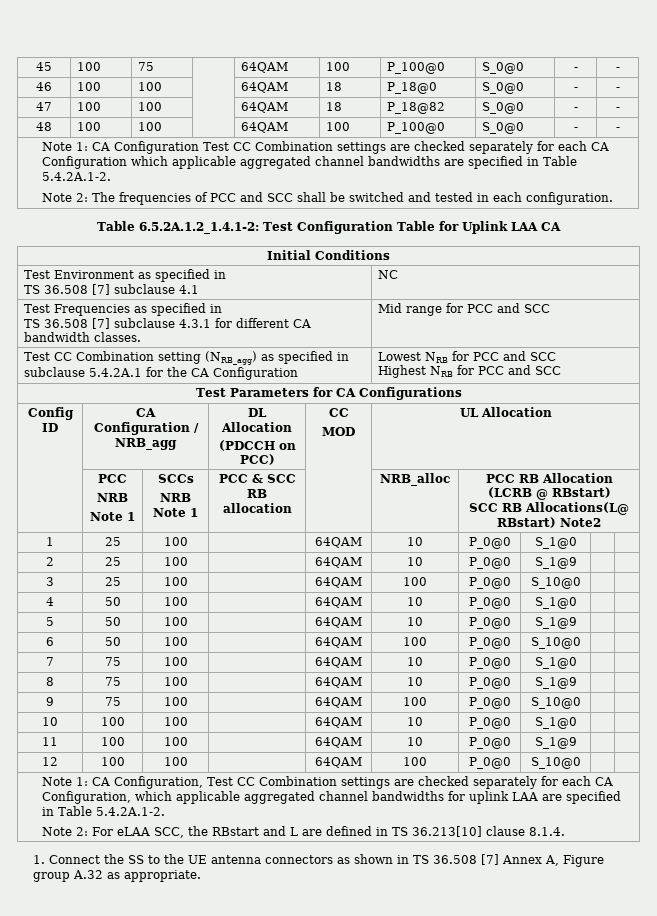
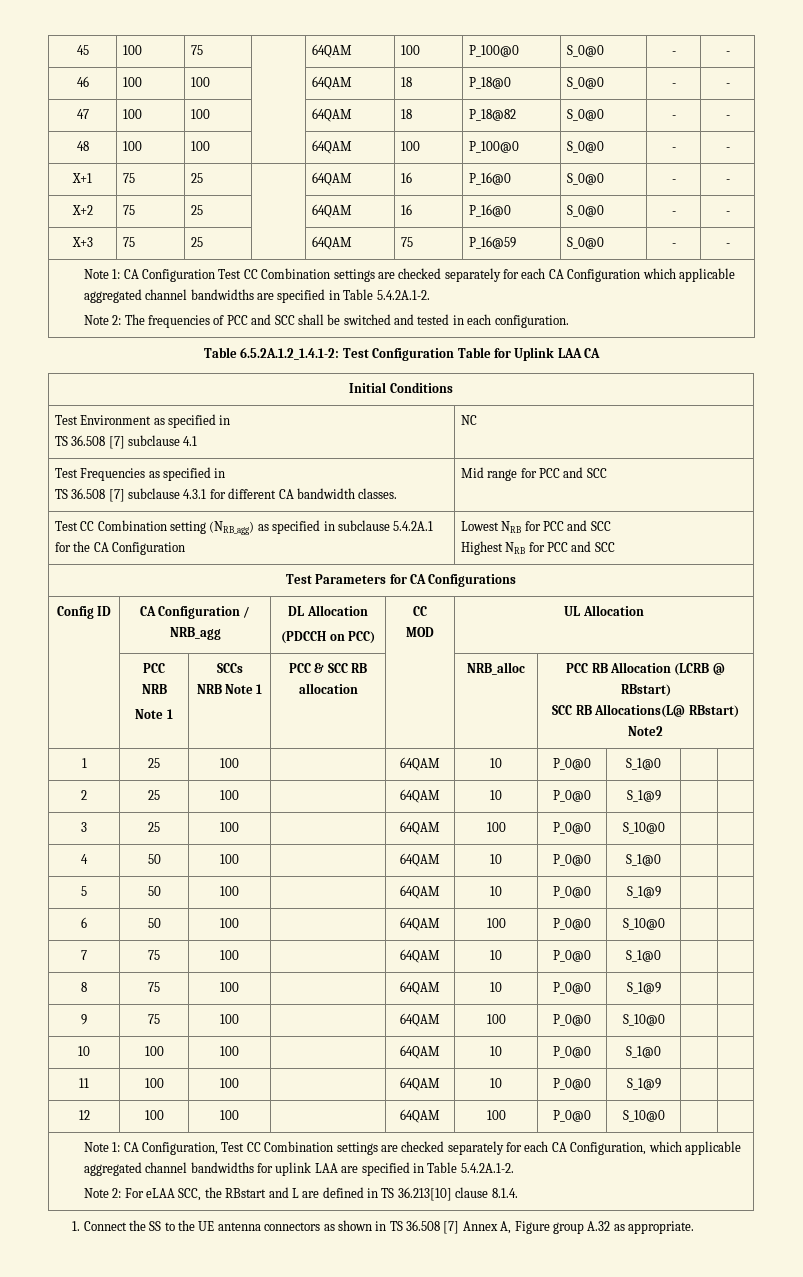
(620, 129) none -> [72,173,92,183] [122,173,135,183] [190,173,203,183] [311,172,352,186] [400,172,412,183] [468,172,511,185] [566,173,604,185] [671,179,676,183] [725,179,730,183] [71,205,93,215] [122,205,135,215] [190,205,203,215] [311,204,352,218] [400,204,412,215] [468,204,511,217] [566,205,604,217] [671,211,676,215] [725,211,730,215] [71,237,93,247] [122,237,135,247] [190,237,203,247] [311,236,352,250] [400,237,413,247] [468,236,516,249] [566,237,604,249] [671,243,676,247] [725,243,730,247] // X+1 | 75 | 25 | | 64QAM | 16 | P_16@0 | S_0@0 | - | - // X+2 | 75 | 25 | | 64QAM | 16 | P_16@0 | S_0@0 | - | - // X+3 | 75 | 25 | | 64QAM | 75 | P_16@59 | S_0@0 | - | -

